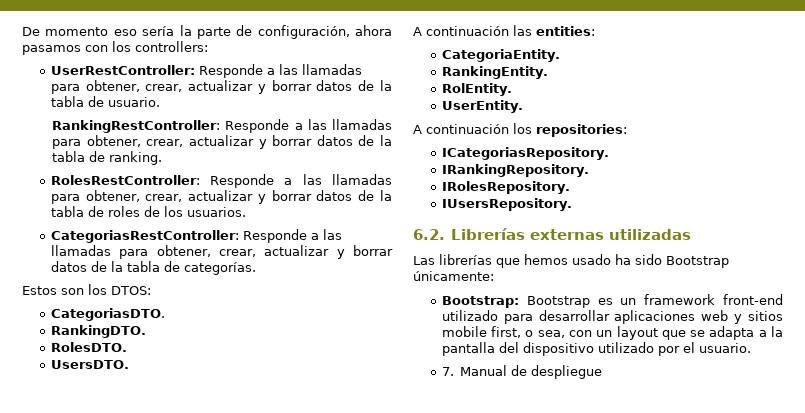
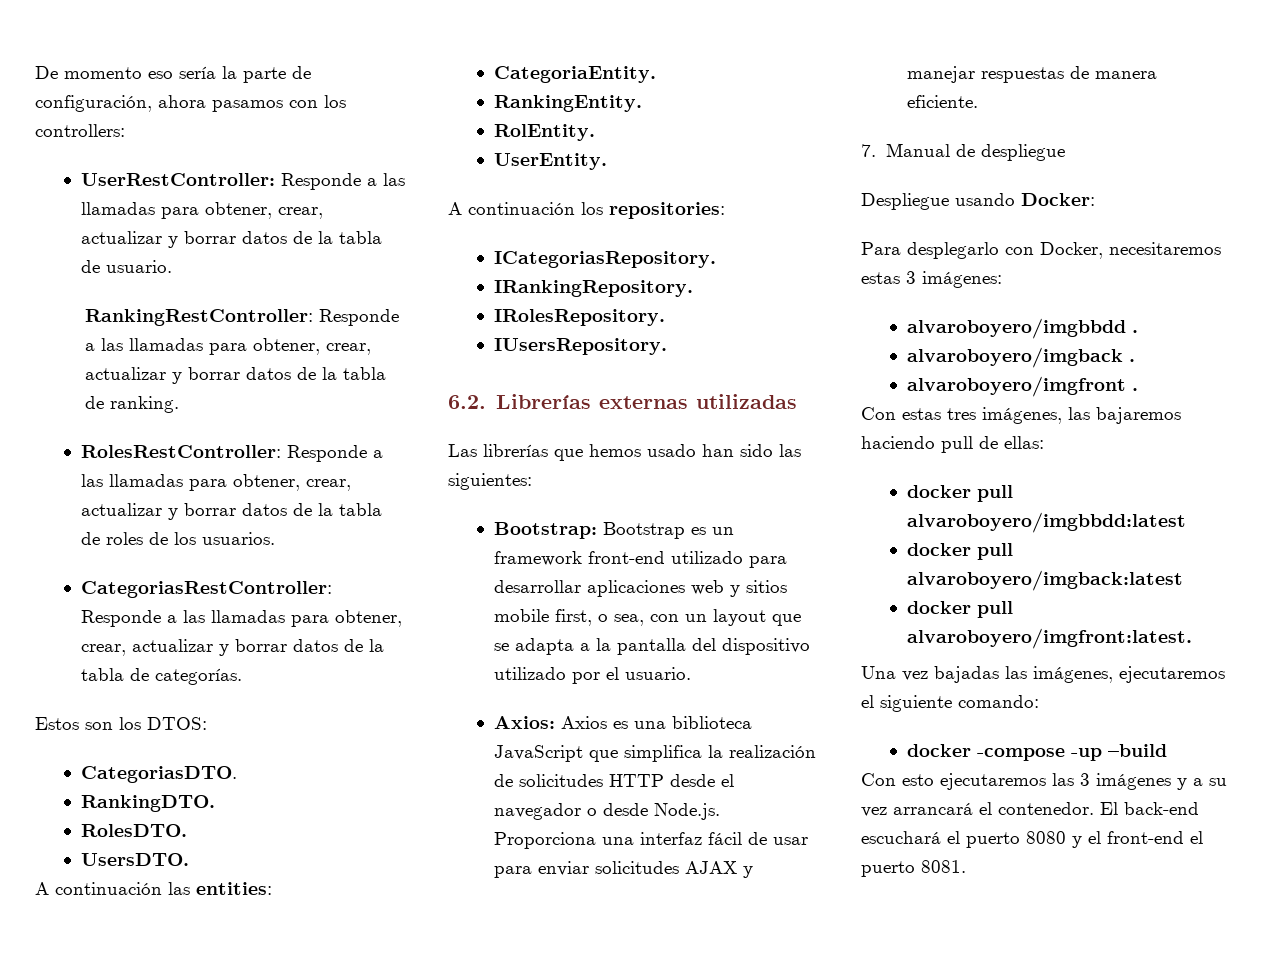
[615,254,729,268] [413,271,494,281] ha sido Bootstrap únicamente: -> [702,444,801,457] [448,473,532,490] han sido las siguientes:
[441,365,603,379] 7. Manual de despliegue -> [494,716,753,729] [494,745,817,762] [494,774,735,787] [494,803,721,820] [494,832,809,849] [494,861,754,878] [907,66,1158,83] [907,95,979,108] [861,143,1066,161] [861,193,1095,210] [861,242,1221,259] [861,271,1002,288] [907,318,1139,339] [907,347,1136,368] [907,376,1139,397] [861,407,1181,424] [861,436,1044,453] [907,485,1014,502] [907,512,1187,533] [907,543,1014,560] [907,570,1184,591] [907,601,1014,618] [907,628,1193,649] [861,666,1225,683] [861,695,1039,712] [907,744,1168,761] [861,773,1227,790] [861,802,1199,817] [861,831,1203,848] [861,860,966,877] Axios: Axios es una biblioteca JavaScript que simplifica la realización de solicitudes HTTP desde el navegador o desde Node.js. Proporciona una interfaz fácil de usar para enviar solicitudes AJAX y manejar respuestas de manera eficiente. // 7. Manual de despliegue // Despliegue usando Docker: // Para desplegarlo con Docker, necesitaremos estas 3 imágenes: // alvaroboyero/imgbbdd . // alvaroboyero/imgback . // alvaroboyero/imgfront . // Con estas tres imágenes, las bajaremos haciendo pull de ellas: // docker pull alvaroboyero/imgbbdd:latest // docker pull alvaroboyero/imgback:latest // docker pull alvaroboyero/imgfront:latest. // Una vez bajadas las imágenes, ejecutaremos el siguiente comando: // docker -compose -up –build // Con esto ejecutaremos las 3 imágenes y a su vez arrancará el contenedor. El back-end escuchará el puerto 8080 y el front-end el puerto 8081.

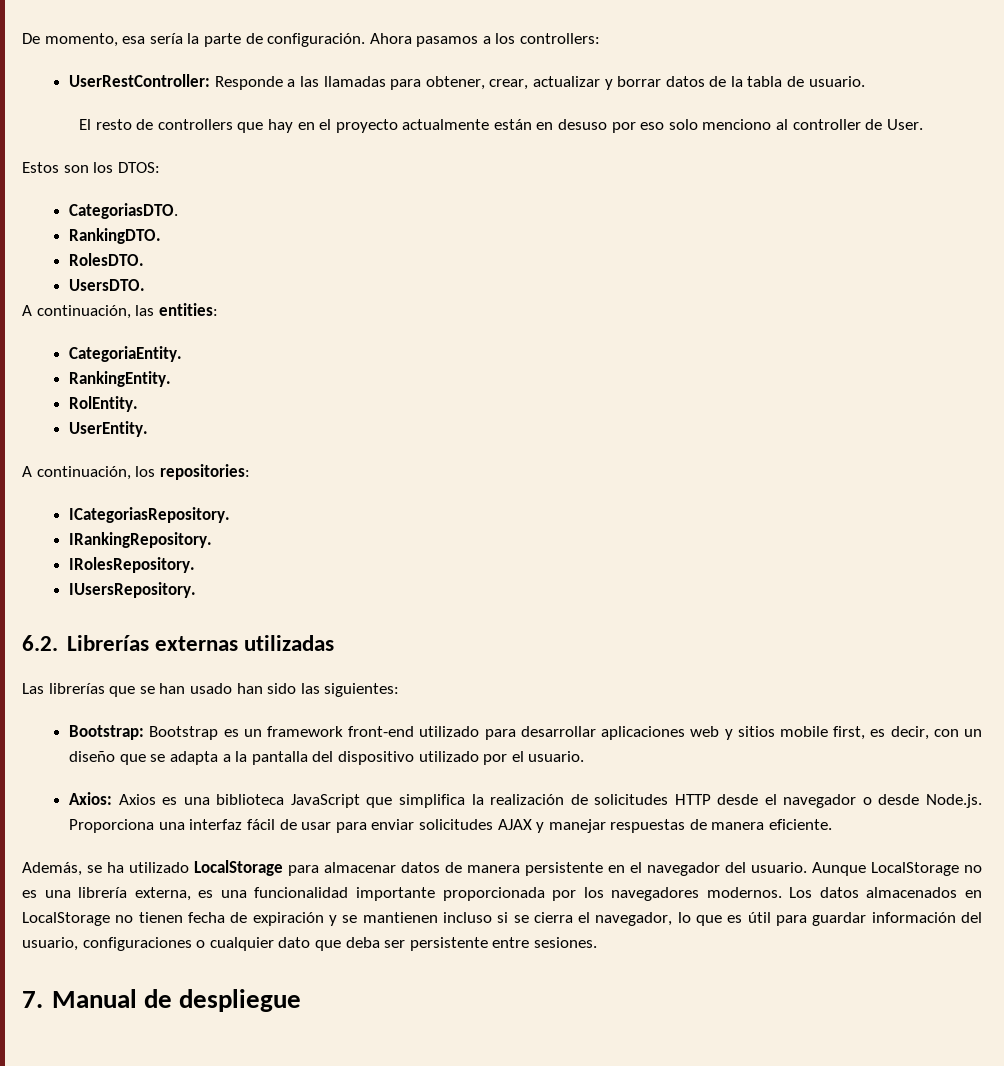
[64,67,173,79] momento eso -> [44,33,146,47] momento, esa
[35,95,318,112] configuración, ahora pasamos con -> [267,33,491,47] configuración. Ahora pasamos a
[85,309,400,326] [85,338,372,355] [85,367,387,384] [85,396,180,413] [81,445,384,462] [81,474,352,491] [81,503,383,520] [81,532,276,545] [81,581,333,598] [81,610,403,627] [81,639,385,656] [81,668,243,685] RankingRestController: Responde a las llamadas para obtener, crear, actualizar y borrar datos de la tabla de ranking. // RolesRestController: Responde a las llamadas para obtener, crear, actualizar y borrar datos de la tabla de roles de los usuarios. // CategoriasRestController: Responde a las llamadas para obtener, crear, actualizar y borrar datos de la tabla de categorías. -> [78,119,923,133] El resto de controllers que hay en el proyecto actualmente están en desuso por eso solo menciono al controller de User.
[55,882,162,895] continuación -> [36,305,131,319] continuación,
[468,202,575,215] continuación -> [36,466,131,480] continuación,
[589,444,641,457] hemos -> [139,683,186,694] se han
[598,614,645,626] o sea, -> [870,726,929,740] es decir,
[713,609,767,626] layout -> [69,751,116,762] diseño
[861,143,1066,161] [861,193,1095,210] [861,242,1221,259] [861,271,1002,288] [907,318,1139,339] [907,347,1136,368] [907,376,1139,397] [861,407,1181,424] [861,436,1044,453] [907,485,1014,502] [907,512,1187,533] [907,543,1014,560] [907,570,1184,591] [907,601,1014,618] [907,628,1193,649] [861,666,1225,683] [861,695,1039,712] [907,744,1168,761] [861,773,1227,790] [861,802,1199,817] [861,831,1203,848] [861,860,966,877] 7. Manual de despliegue // Despliegue usando Docker: // Para desplegarlo con Docker, necesitaremos estas 3 imágenes: // alvaroboyero/imgbbdd . // alvaroboyero/imgback . // alvaroboyero/imgfront . // Con estas tres imágenes, las bajaremos haciendo pull de ellas: // docker pull alvaroboyero/imgbbdd:latest // docker pull alvaroboyero/imgback:latest // docker pull alvaroboyero/imgfront:latest. // Una vez bajadas las imágenes, ejecutaremos el siguiente comando: // docker -compose -up –build // Con esto ejecutaremos las 3 imágenes y a su vez arrancará el contenedor. El back-end escuchará el puerto 8080 y el front-end el puerto 8081. -> [22,860,982,876] [22,887,982,901] [22,912,983,926] [22,937,597,951] [22,989,301,1012] Además, se ha utilizado LocalStorage para almacenar datos de manera persistente en el navegador del usuario. Aunque LocalStorage no es una librería externa, es una funcionalidad importante proporcionada por los navegadores modernos. Los datos almacenados en LocalStorage no tienen fecha de expiración y se mantienen incluso si se cierra el navegador, lo que es útil para guardar información del usuario, configuraciones o cualquier dato que deba ser persistente entre sesiones. // 7. Manual de despliegue

